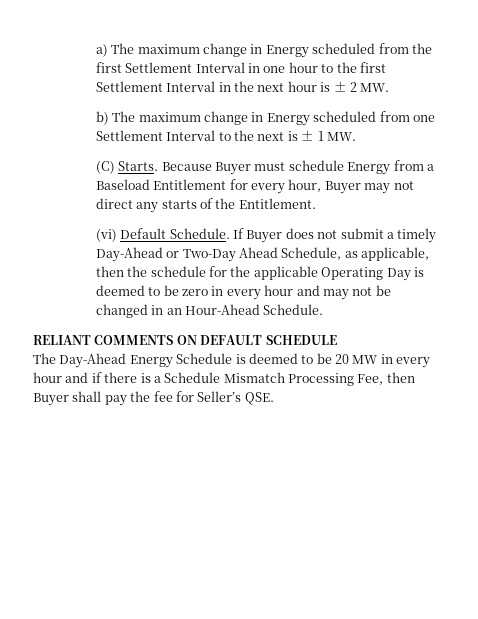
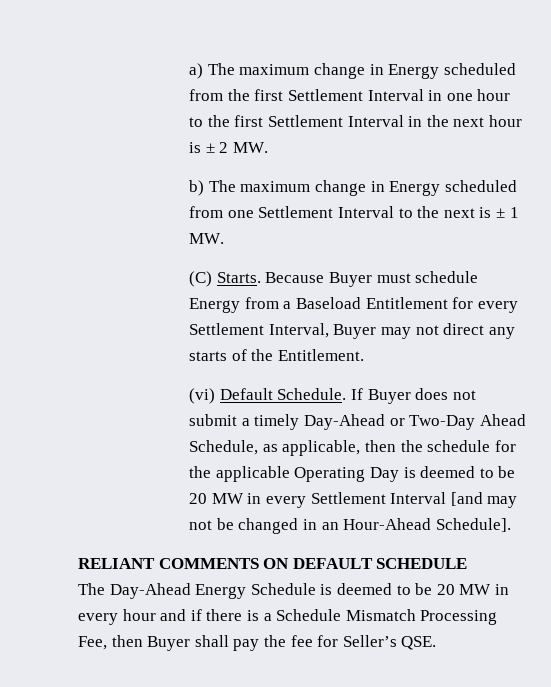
[288,179,322,192] hour, -> [189,323,329,338] Settlement Interval,
[182,285,320,300] zero in every hour and -> [189,492,483,508] 20 MW in every Settlement Interval [and
[263,304,324,315] Schedule. -> [435,518,511,532] Schedule].

